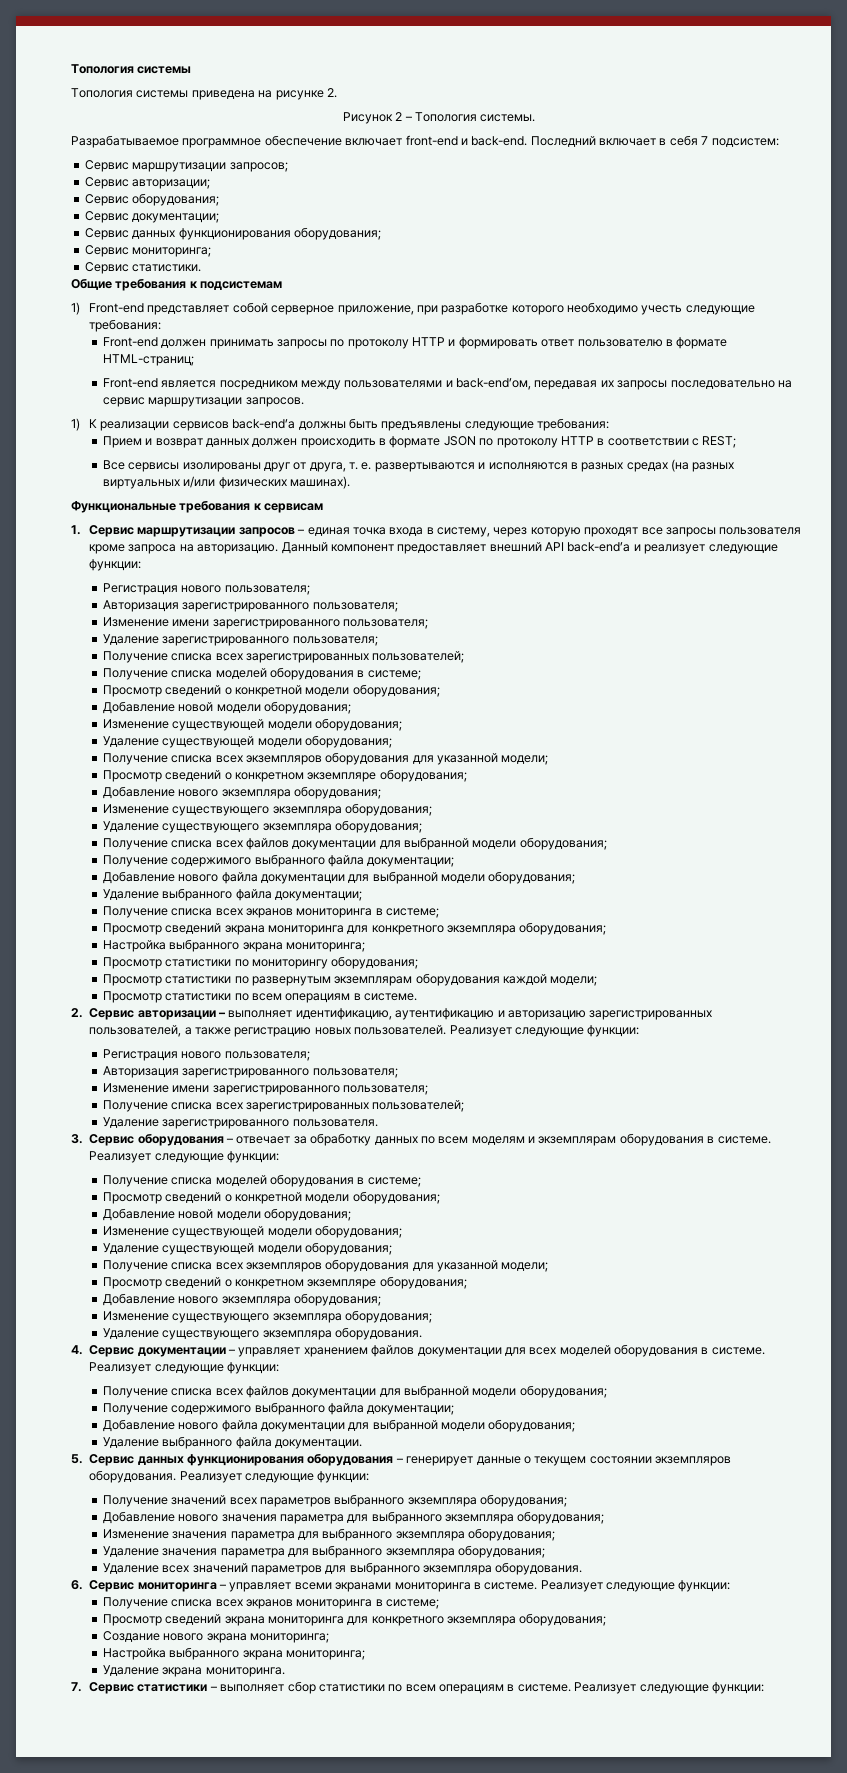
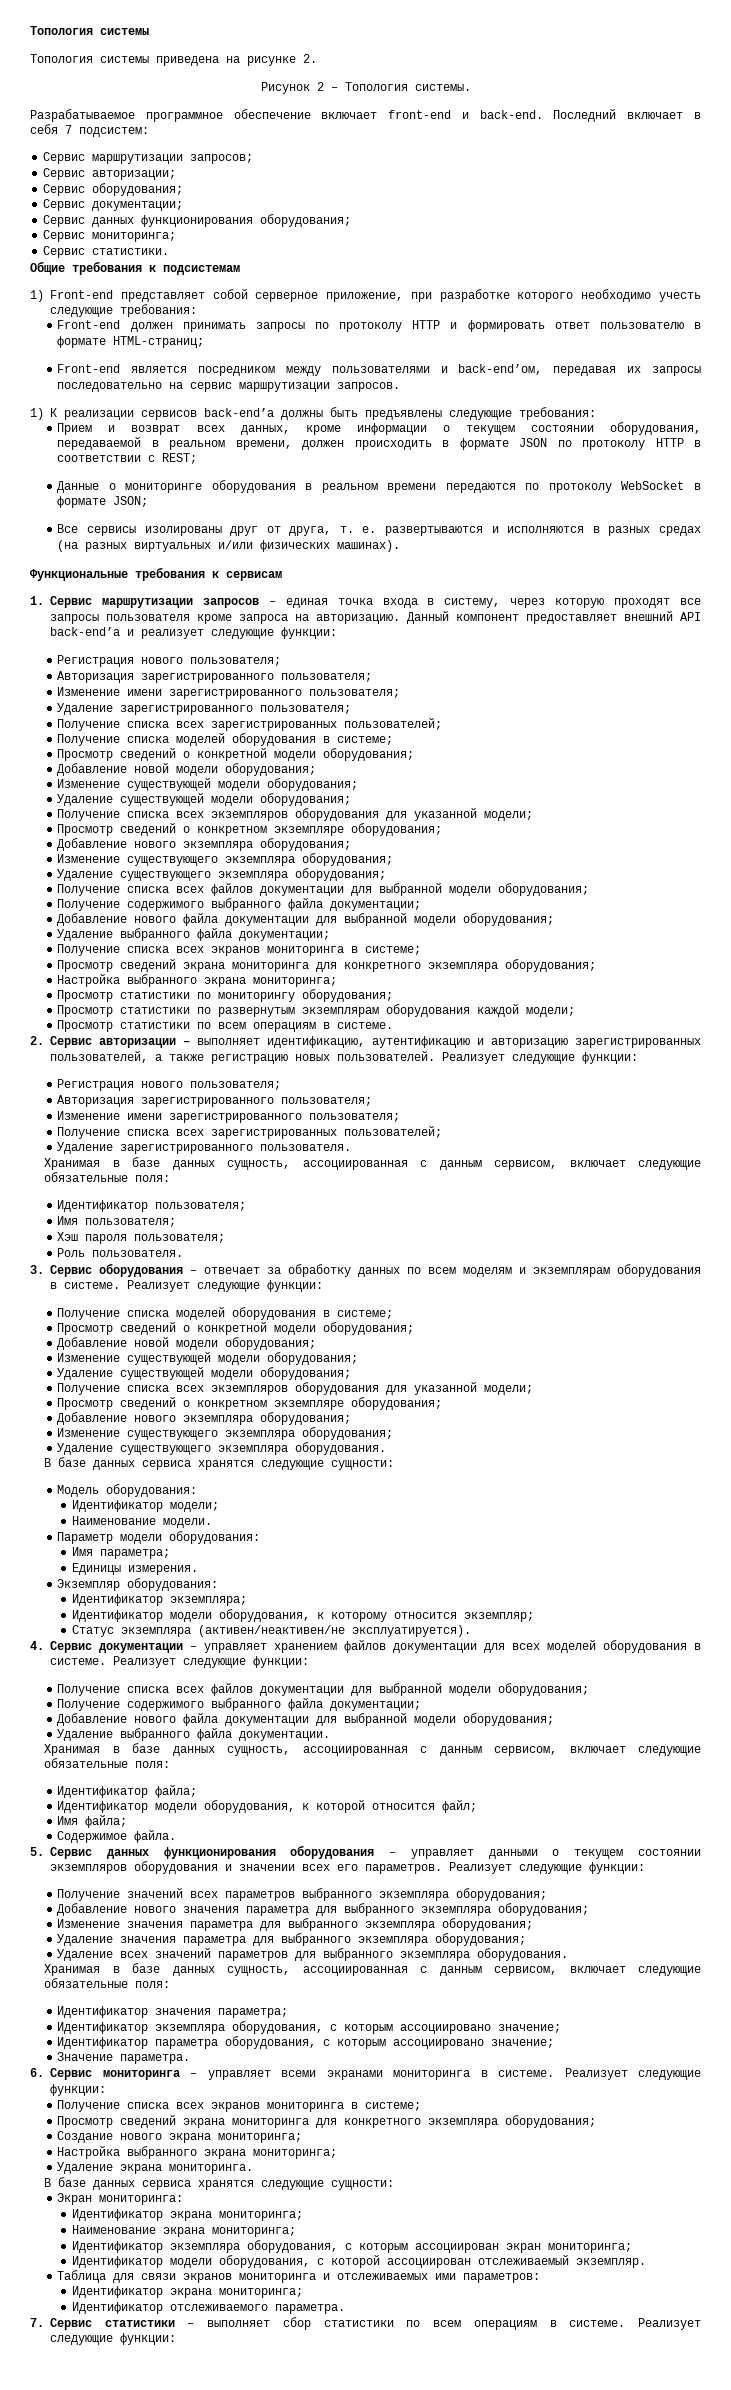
[205,438,249,447] данных -> [196,422,701,435] [57,437,292,450] всех данных, кроме информации о текущем состоянии оборудования, передаваемой в реальном времени,
(737, 442) none -> [57,480,702,493] [57,496,149,508] // Данные о мониторинге оборудования в реальном времени передаются по протоколу WebSocket в формате JSON;
(378, 1123) none -> [44,1157,702,1170] [44,1172,171,1182] [57,1200,247,1212] [57,1216,177,1227] [57,1232,226,1244] [57,1248,184,1257] // Хранимая в базе данных сущность, ассоциированная с данным сервисом, включает следующие обязательные поля: // Идентификатор пользователя; // Имя пользователя; // Хэш пароля пользователя; // Роль пользователя.
(422, 1333) none -> [44,1457,395,1470] [57,1484,198,1497] [71,1500,219,1512] [71,1516,212,1528] [57,1531,261,1544] [71,1547,170,1559] [71,1563,198,1575] [57,1578,219,1591] [71,1594,247,1606] [71,1609,534,1622] [71,1625,471,1637] // В базе данных сервиса хранятся следующие сущности: // Модель оборудования: // Идентификатор модели; // Наименование модели. // Параметр модели оборудования: // Имя параметра; // Единицы измерения. // Экземпляр оборудования: // Идентификатор экземпляра; // Идентификатор модели оборудования, к которому относится экземпляр; // Статус экземпляра (активен/неактивен/не эксплуатируется).
(362, 1444) none -> [44,1743,702,1756] [44,1758,171,1768] [57,1785,198,1798] [57,1800,478,1813] [57,1815,128,1828] [57,1830,177,1843] // Хранимая в базе данных сущность, ассоциированная с данным сервисом, включает следующие обязательные поля: // Идентификатор файла; // Идентификатор модели оборудования, к которой относится файл; // Имя файла; // Содержимое файла.
[406,1456,521,1466] генерирует данные -> [410,1849,538,1859] управляет данными
[89,1470,177,1483] оборудования. -> [134,1861,442,1874] оборудования и значении всех его параметров.
(583, 1568) none -> [44,1963,702,1976] [44,1978,171,1988] [57,2006,289,2018] [57,2021,562,2034] [57,2036,555,2049] [57,2052,191,2064] // Хранимая в базе данных сущность, ассоциированная с данным сервисом, включает следующие обязательные поля: // Идентификатор значения параметра; // Идентификатор экземпляра оборудования, с которым ассоциировано значение; // Идентификатор параметра оборудования, с которым ассоциировано значение; // Значение параметра.
(285, 1672) none -> [44,2177,395,2190] [57,2193,184,2205] [71,2209,303,2221] [71,2225,296,2237] [71,2240,632,2253] [71,2255,646,2268] [57,2270,541,2283] [71,2286,303,2298] [71,2302,345,2314] // В базе данных сервиса хранятся следующие сущности: // Экран мониторинга: // Идентификатор экрана мониторинга; // Наименование экрана мониторинга; // Идентификатор экземпляра оборудования, с которым ассоциирован экран мониторинга; // Идентификатор модели оборудования, с которой ассоциирован отслеживаемый экземпляр. // Таблица для связи экранов мониторинга и отслеживаемых ими параметров: // Идентификатор экрана мониторинга; // Идентификатор отслеживаемого параметра.

